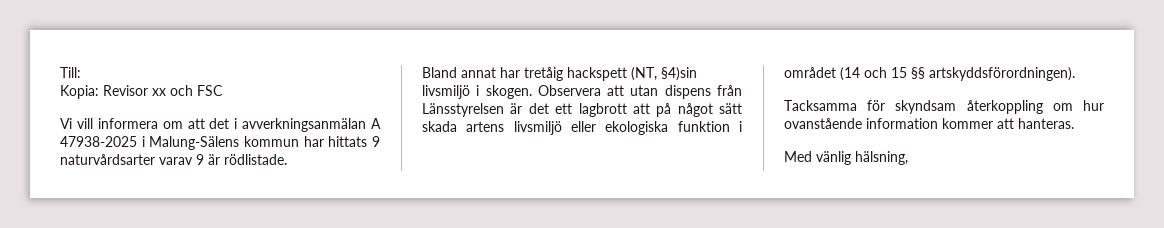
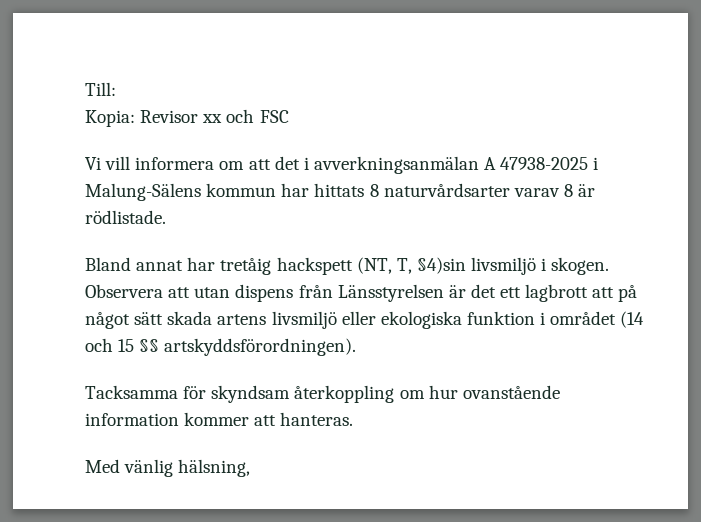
[372,136,380,147] 9 -> [369,184,379,197] 8
[196,154,204,165] 9 -> [563,184,573,197] 8
(657, 74) none -> [396,258,412,274] T,

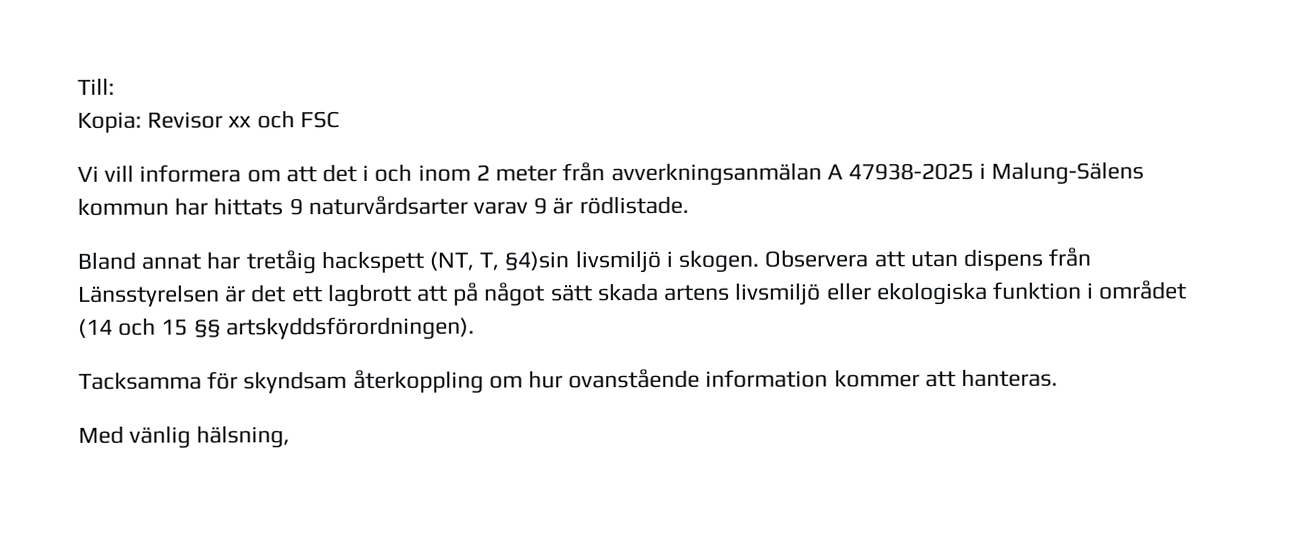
(309, 163) none -> [374,162,606,182] och inom 2 meter från
[369,184,379,197] 8 -> [288,198,303,216] 9
[563,184,573,197] 8 -> [533,197,548,215] 9

